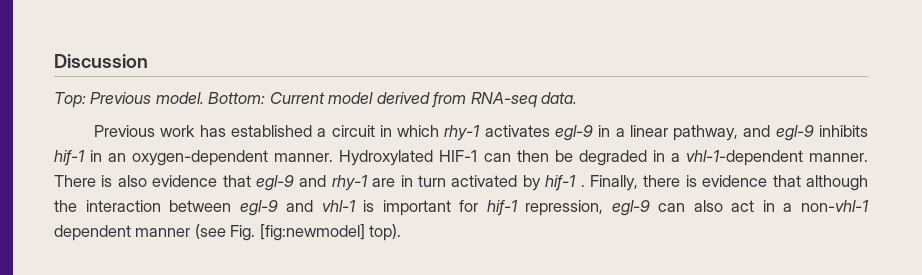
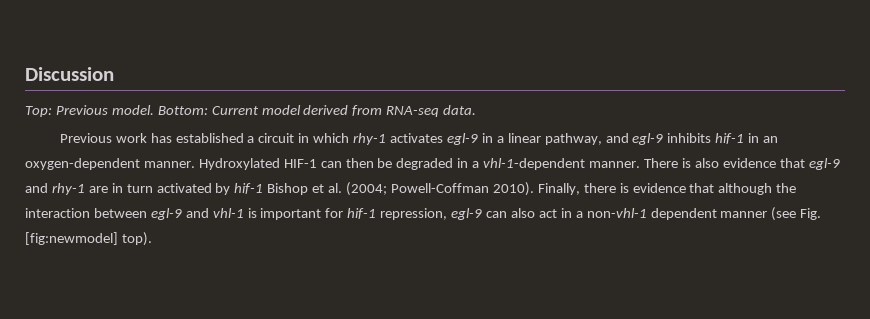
[580,185,585,187] . -> [267,182,534,196] Bishop et al. (2004; Powell-Coffman 2010).

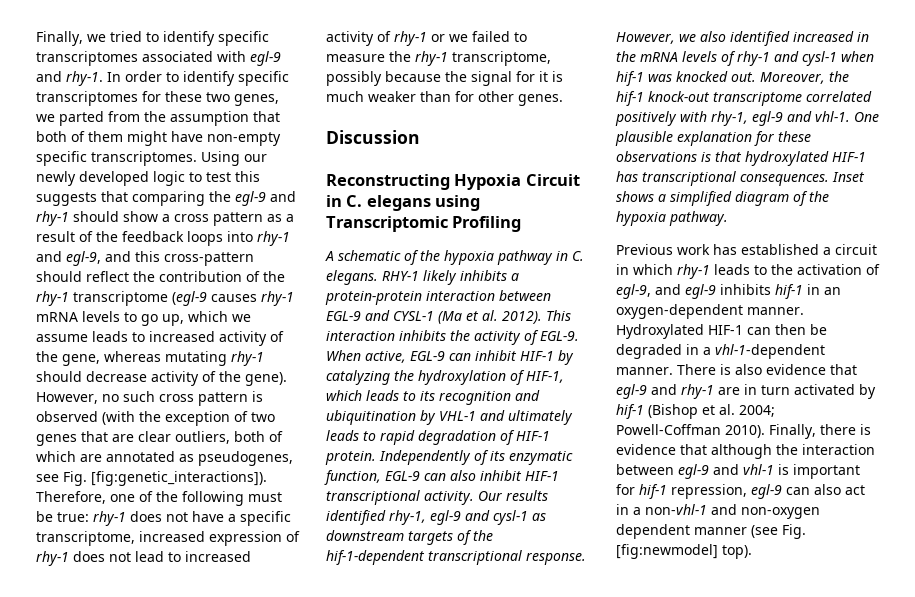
[25,67,114,81] [25,105,477,117] Discussion // Top: Previous model. Bottom: Current model derived from RNA-seq data. -> [36,31,269,46] [36,51,281,66] [36,71,289,86] [36,91,279,106] [36,111,280,126] [36,131,281,146] [36,151,267,166] [36,171,260,186] [36,191,296,206] [36,211,294,226] [36,231,290,246] [36,251,254,266] [36,271,285,282] [36,291,294,306] [36,311,251,326] [36,331,284,346] [36,351,264,366] [36,371,287,386] [36,391,263,406] [36,411,275,426] [36,431,283,446] [36,451,293,466] [36,471,267,486] [36,491,282,506] [36,511,291,526] [36,531,300,546] [36,551,251,566] [326,31,527,46] [326,51,551,66] [326,71,563,86] [326,91,563,106] [326,130,420,144] [326,174,580,190] [326,195,481,211] [326,216,522,232] [325,250,584,265] [326,270,519,285] [325,290,551,305] [326,310,571,324] [326,330,579,345] [326,350,574,365] [326,370,564,385] [326,390,540,405] [326,410,573,425] [326,430,550,445] [325,450,573,465] [324,470,559,485] [326,490,548,505] [326,510,546,525] [326,530,493,545] [326,550,586,565] [616,31,869,46] [616,51,874,66] [616,71,849,86] [616,91,872,106] [615,111,879,126] [615,131,811,146] [616,151,866,166] [616,171,865,186] [616,191,829,206] [616,211,728,226] Finally, we tried to identify specific transcriptomes associated with egl-9 and rhy-1. In order to identify specific transcriptomes for these two genes, we parted from the assumption that both of them might have non-empty specific transcriptomes. Using our newly developed logic to test this suggests that comparing the egl-9 and rhy-1 should show a cross pattern as a result of the feedback loops into rhy-1 and egl-9, and this cross-pattern should reflect the contribution of the rhy-1 transcriptome (egl-9 causes rhy-1 mRNA levels to go up, which we assume leads to increased activity of the gene, whereas mutating rhy-1 should decrease activity of the gene). However, no such cross pattern is observed (with the exception of two genes that are clear outliers, both of which are annotated as pseudogenes, see Fig. [fig:genetic_interactions]). Therefore, one of the following must be true: rhy-1 does not have a specific transcriptome, increased expression of rhy-1 does not lead to increased activity of rhy-1 or we failed to measure the rhy-1 transcriptome, possibly because the signal for it is much weaker than for other genes. // Discussion // Reconstructing Hypoxia Circuit in C. elegans using Transcriptomic Profiling // A schematic of the hypoxia pathway in C. elegans. RHY-1 likely inhibits a protein-protein interaction between EGL-9 and CYSL-1 (Ma et al. 2012). This interaction inhibits the activity of EGL-9. When active, EGL-9 can inhibit HIF-1 by catalyzing the hydroxylation of HIF-1, which leads to its recognition and ubiquitination by VHL-1 and ultimately leads to rapid degradation of HIF-1 protein. Independently of its enzymatic function, EGL-9 can also inhibit HIF-1 transcriptional activity. Our results identified rhy-1, egl-9 and cysl-1 as downstream targets of the hif-1-dependent transcriptional response. However, we also identified increased in the mRNA levels of rhy-1 and cysl-1 when hif-1 was knocked out. Moreover, the hif-1 knock-out transcriptome correlated positively with rhy-1, egl-9 and vhl-1. One plausible explanation for these observations is that hydroxylated HIF-1 has transcriptional consequences. Inset shows a simplified diagram of the hypoxia pathway.
[390,133,602,145] activates egl-9 in a linear pathway, -> [714,264,880,275] [616,284,651,299] leads to the activation of egl-9,
[267,182,388,196] Bishop et al. (2004; -> [648,404,775,419] (Bishop et al. 2004;
(647, 213) none -> [711,504,820,519] and non-oxygen

